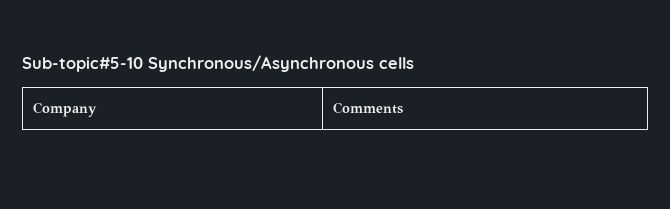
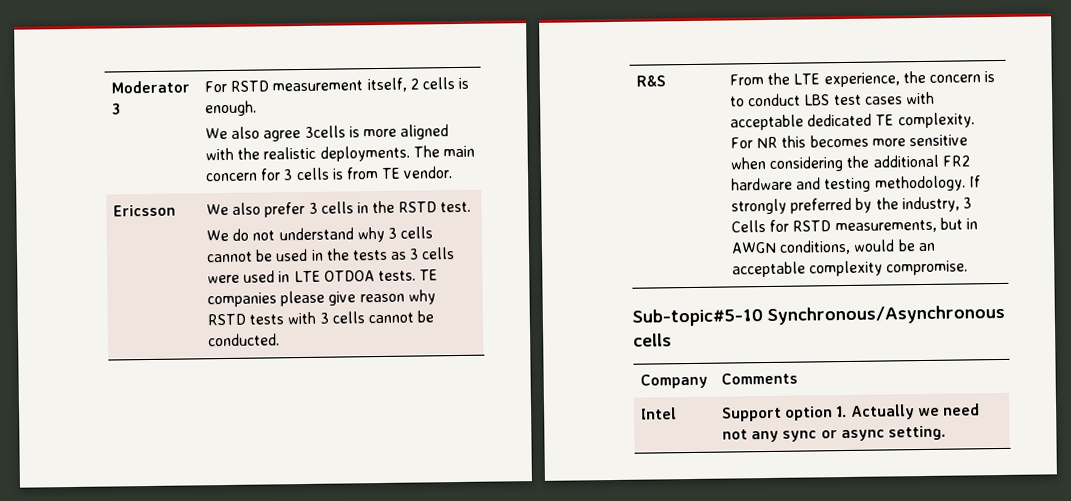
(22, 64) none -> [110,80,190,94] [111,103,121,115] [203,77,470,93] [204,100,257,117] [204,124,450,142] [204,145,475,162] [204,166,454,182] [112,204,176,217] [205,200,472,218] [205,226,434,243] [205,247,456,263] [206,269,439,284] [206,289,436,308] [206,310,435,326] [207,333,280,347] [635,74,666,87] [728,70,996,88] [729,91,935,107] [729,112,975,131] [729,134,968,149] [729,154,970,172] [730,175,981,193] [730,196,972,215] [730,217,978,234] [730,239,936,255] [731,260,969,278] Moderator 3 | For RSTD measurement itself, 2 cells is enough. // We also agree 3cells is more aligned with the realistic deployments. The main concern for 3 cells is from TE vendor. // Ericsson | We also prefer 3 cells in the RSTD test. // We do not understand why 3 cells cannot be used in the tests as 3 cells were used in LTE OTDOA tests. TE companies please give reason why RSTD tests with 3 cells cannot be conducted. // R&S | From the LTE experience, the concern is to conduct LBS test cases with acceptable dedicated TE complexity. For NR this becomes more sensitive when considering the additional FR2 hardware and testing methodology. If strongly preferred by the industry, 3 Cells for RSTD measurements, but in AWGN conditions, would be an acceptable complexity compromise. //
(403, 108) none -> [640,407,677,420] [721,403,980,422] [721,425,946,443] // Intel | Support option 1. Actually we need not any sync or async setting.

